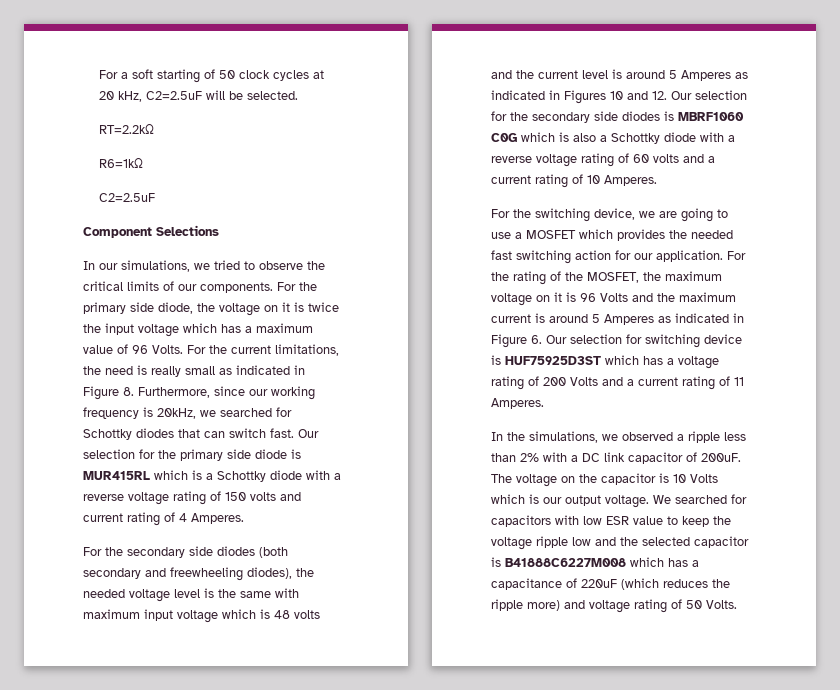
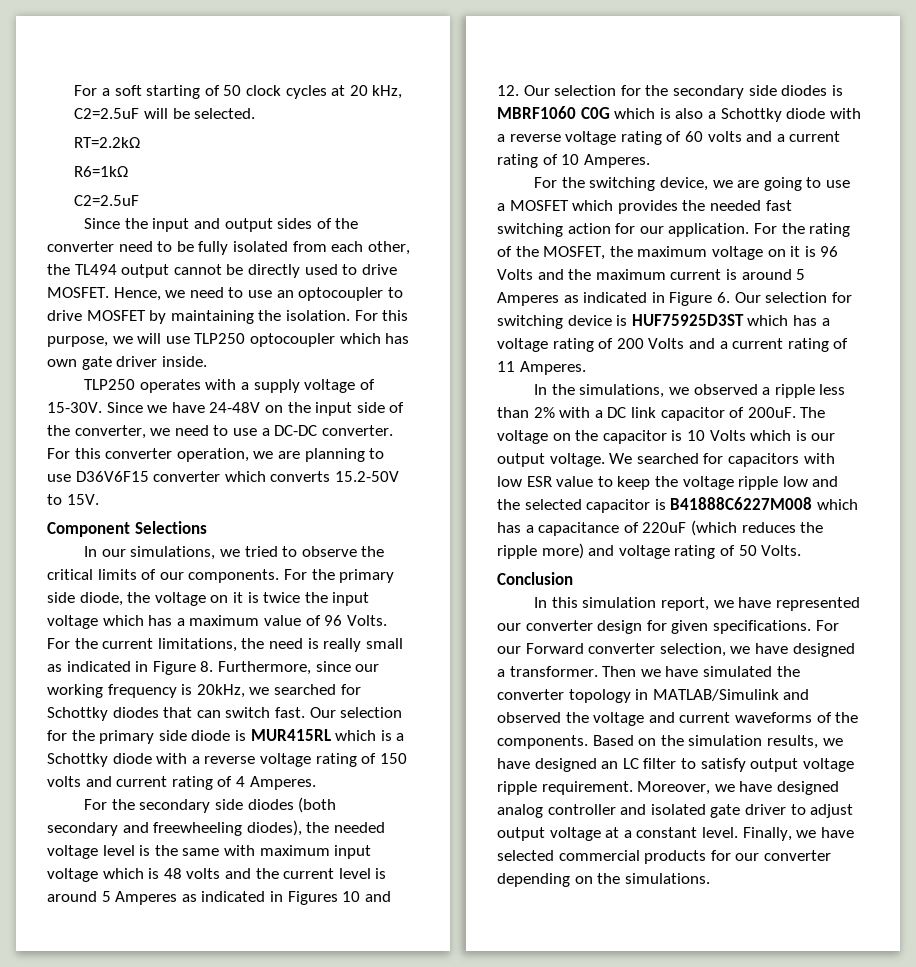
(156, 197) none -> [84,218,359,232] [47,241,410,255] [47,264,397,278] [47,287,403,301] [47,310,409,324] [47,333,410,347] [47,356,207,370] [84,379,375,393] [47,402,405,416] [47,425,393,439] [47,448,385,462] [47,471,399,482] [47,494,99,505] // Since the input and output sides of the converter need to be fully isolated from each other, the TL494 output cannot be directly used to drive MOSFET. Hence, we need to use an optocoupler to drive MOSFET by maintaining the isolation. For this purpose, we will use TLP250 optocoupler which has own gate driver inside. // TLP250 operates with a supply voltage of 15-30V. Since we have 24-48V on the input side of the converter, we need to use a DC-DC converter. For this converter operation, we are planning to use D36V6F15 converter which converts 15.2-50V to 15V.
(737, 604) none -> [497,572,573,585] [534,597,860,611] [497,620,839,634] [497,643,855,657] [497,666,800,677] [497,689,810,703] [497,712,859,726] [497,735,843,749] [497,758,854,772] [497,781,839,795] [497,804,854,818] [497,827,854,841] [497,850,831,864] [497,873,710,887] // Conclusion // In this simulation report, we have represented our converter design for given specifications. For our Forward converter selection, we have designed a transformer. Then we have simulated the converter topology in MATLAB/Simulink and observed the voltage and current waveforms of the components. Based on the simulation results, we have designed an LC filter to satisfy output voltage ripple requirement. Moreover, we have designed analog controller and isolated gate driver to adjust output voltage at a constant level. Finally, we have selected commercial products for our converter depending on the simulations.

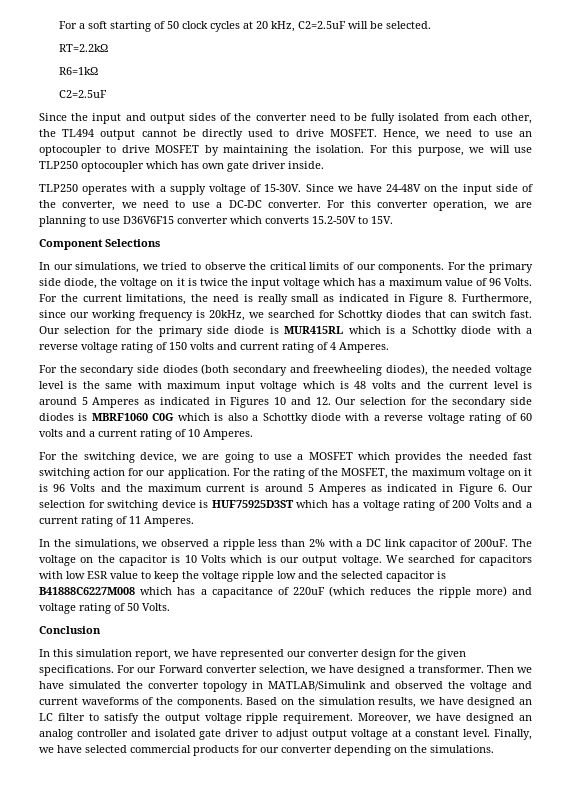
(667, 625) none -> [417,649,434,657] the
(746, 765) none -> [142,713,160,721] the
(839, 788) none -> [518,715,532,721] an

